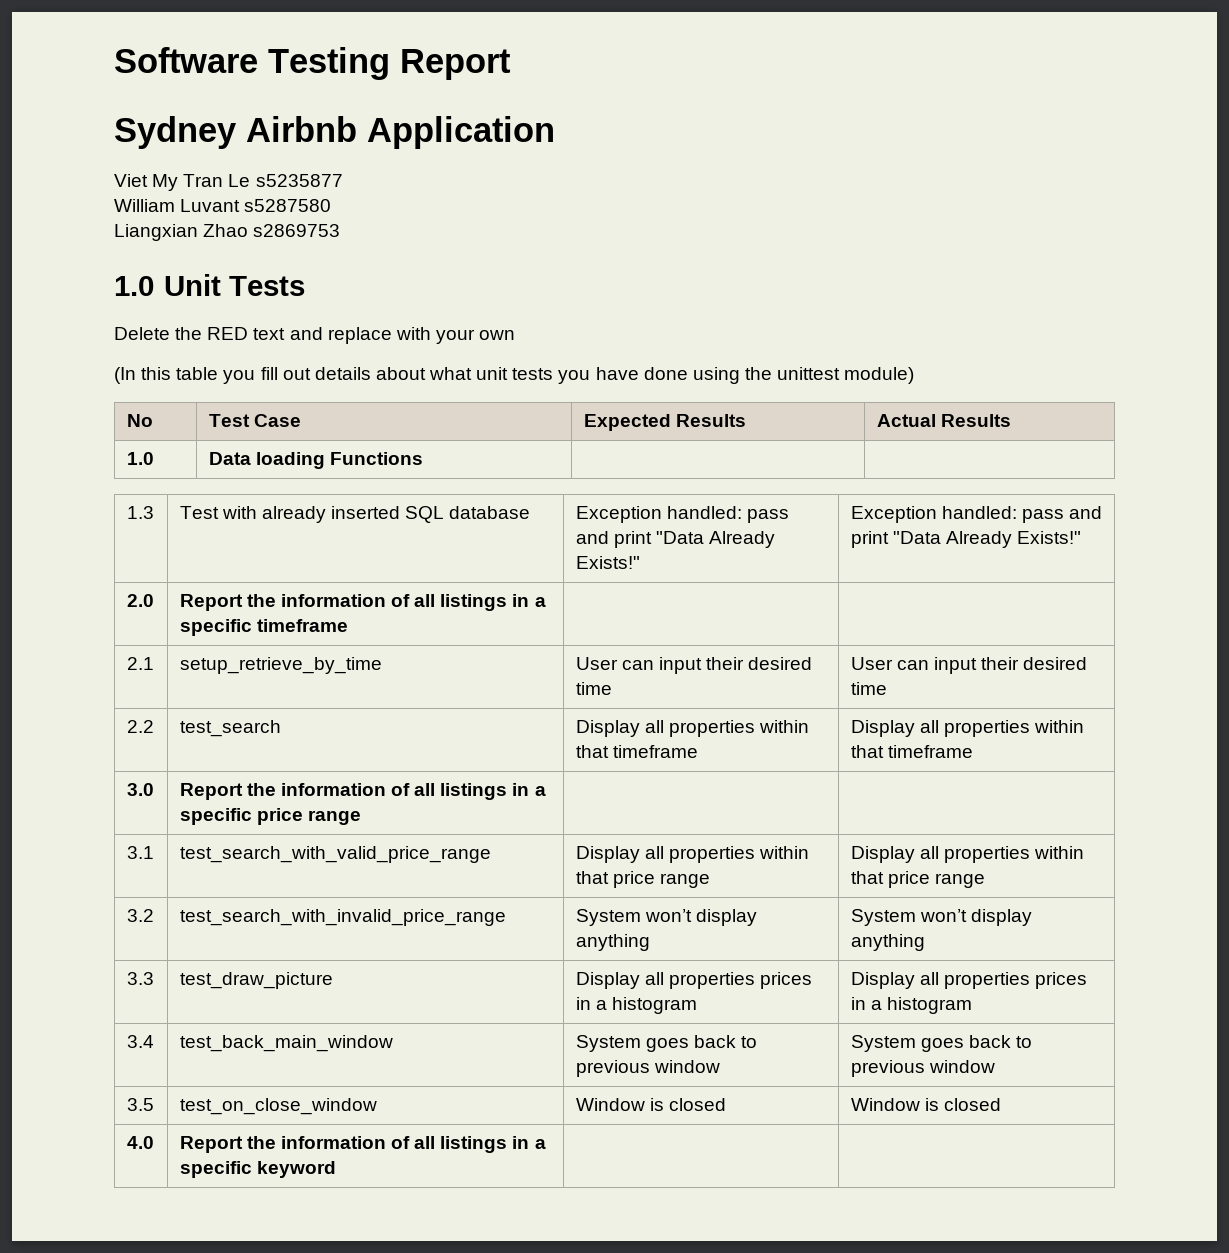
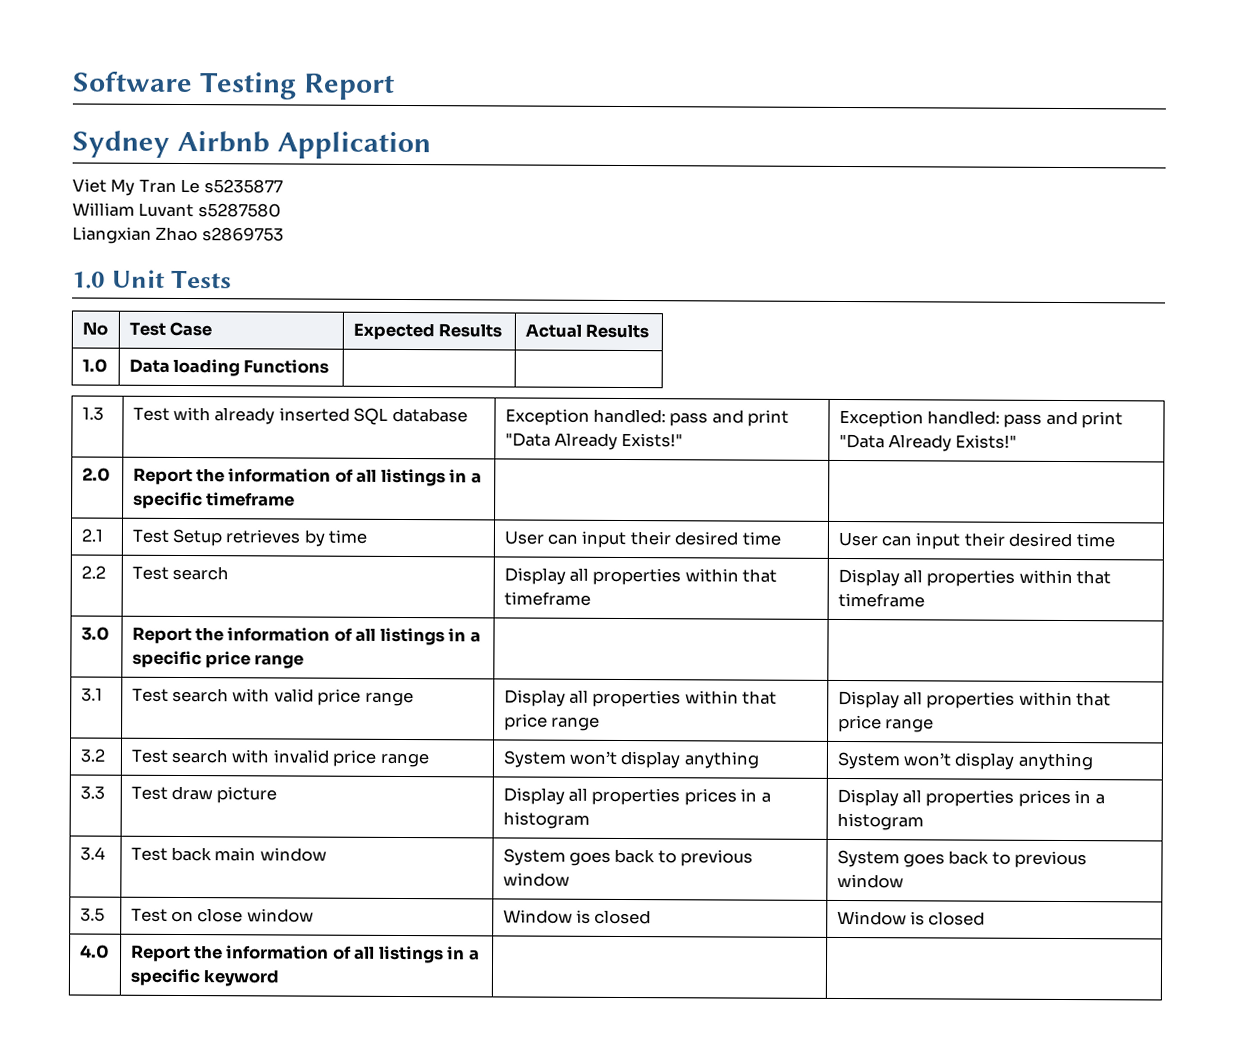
[114,327,516,344] [114,367,915,384] // Delete the RED text and replace with your own // (In this table you fill out details about what unit tests you have done using the unittest module) -> (233, 279) none
[179,657,382,674] setup_retrieve_by_time -> [131,528,368,547] Test Setup retrieves by time
[179,720,281,737] test_search -> [131,565,230,581] Test search
[179,846,491,863] test_search_with_valid_price_range -> [131,687,414,707] Test search with valid price range
[179,909,506,926] test_search_with_invalid_price_range -> [130,748,429,768] Test search with invalid price range
[179,972,333,989] test_draw_picture -> [130,785,278,804] Test draw picture
[179,1035,393,1052] test_back_main_window -> [130,846,327,862] Test back main window
[179,1098,377,1115] test_on_close_window -> [130,907,314,923] Test on close window

